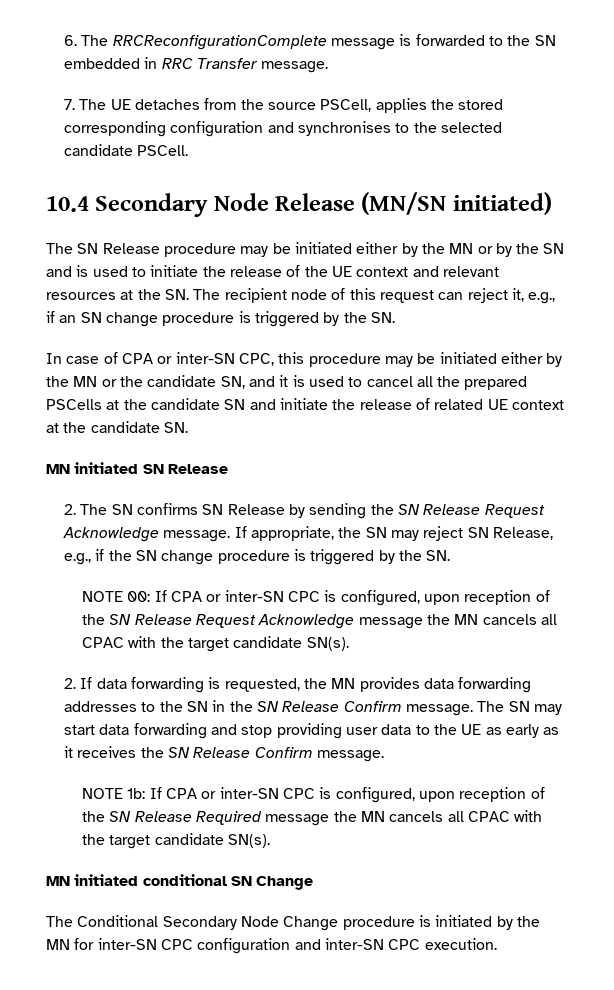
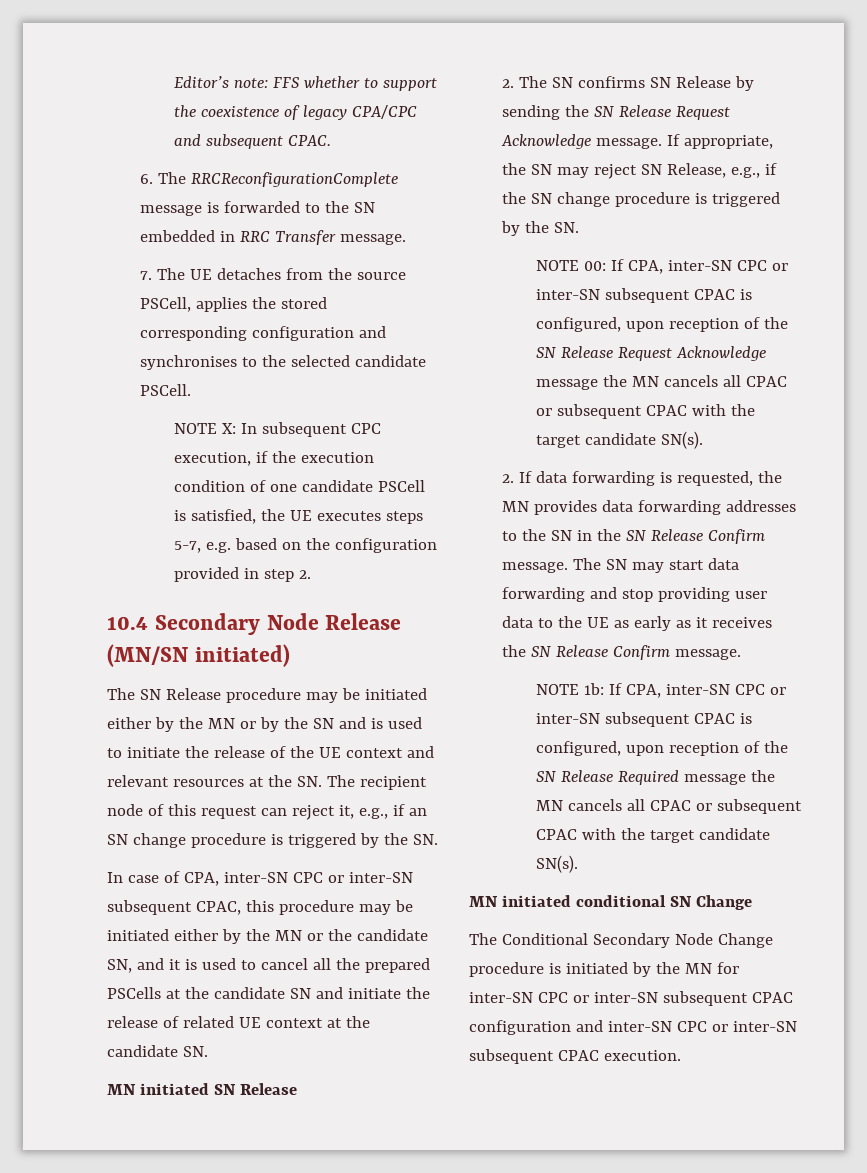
(64, 40) none -> [173,76,437,91] [173,105,417,120] [173,134,331,149] Editor’s note: FFS whether to support the coexistence of legacy CPA/CPC and subsequent CPAC. //
(189, 150) none -> [173,422,381,437] [173,451,374,466] [173,480,425,492] [173,509,423,524] [173,538,437,553] [173,567,311,582] // NOTE X: In subsequent CPC execution, if the execution condition of one candidate PSCell is satisfied, the UE executes steps 5-7, e.g. based on the configuration provided in step 2.
[121,352,274,366] CPA or inter-SN CPC, -> [183,872,413,886] [107,900,241,915] CPA, inter-SN CPC or inter-SN subsequent CPAC,
[171,590,321,602] CPA or inter-SN CPC -> [627,260,788,274] [535,288,735,303] CPA, inter-SN CPC or inter-SN subsequent CPAC
(125, 642) none -> [535,404,687,419] or subsequent CPAC
[166,787,316,799] CPA or inter-SN CPC -> [625,684,786,698] [535,712,735,727] CPA, inter-SN CPC or inter-SN subsequent CPAC
(510, 816) none -> [695,799,802,814] [535,829,577,840] or subsequent CPAC
[197,938,421,954] configuration and inter-SN CPC -> [572,991,793,1006] [469,1020,797,1035] [469,1049,599,1064] or inter-SN subsequent CPAC configuration and inter-SN CPC or inter-SN subsequent CPAC

